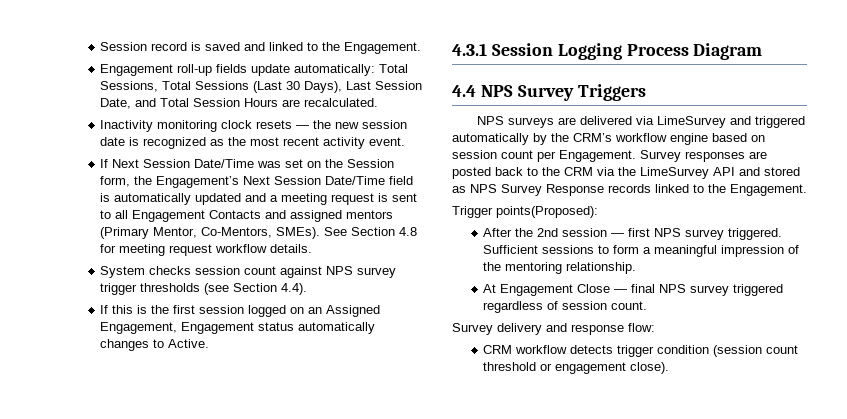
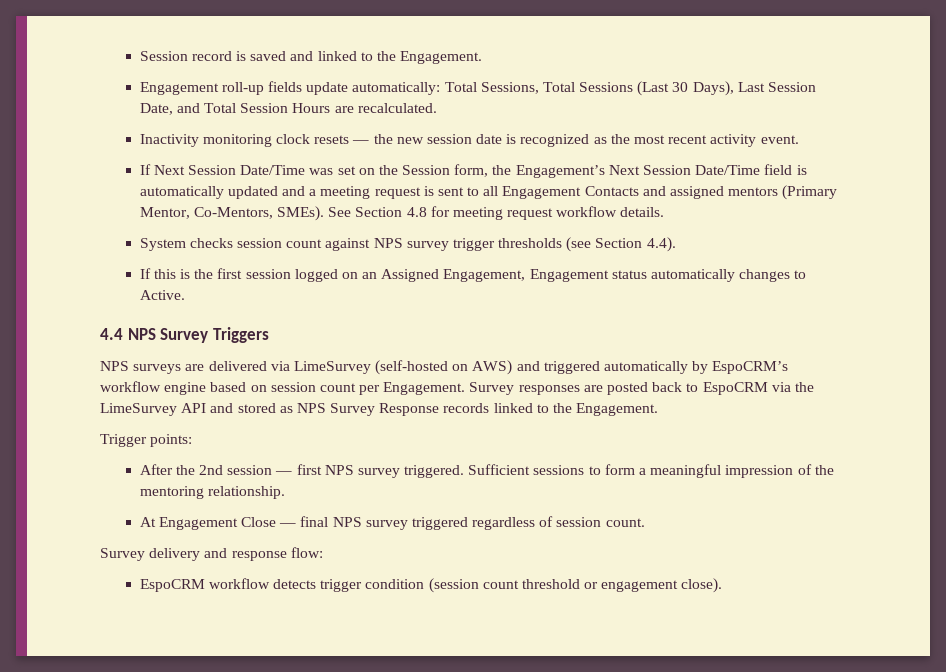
[452,43,763,60] // 4.3.1 Session Logging Process Diagram -> (185, 295) none
(726, 122) none -> [375,360,513,375] (self-hosted on AWS)
[551,133,612,142] the CRM’s -> [712,361,789,374] EspoCRM’s
[542,167,593,176] the CRM -> [702,382,768,395] EspoCRM
[496,206,598,218] points(Proposed): -> [150,434,193,447] points:
[483,345,513,354] CRM -> [139,579,205,592] EspoCRM

